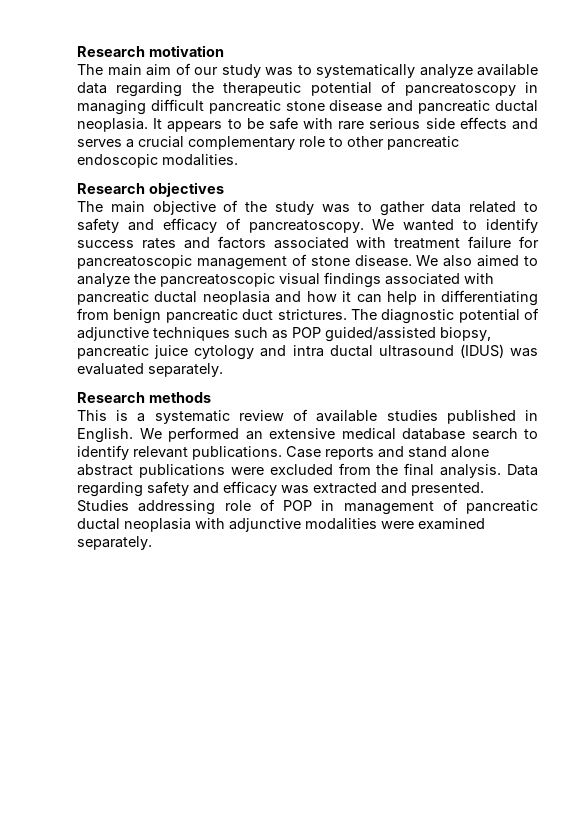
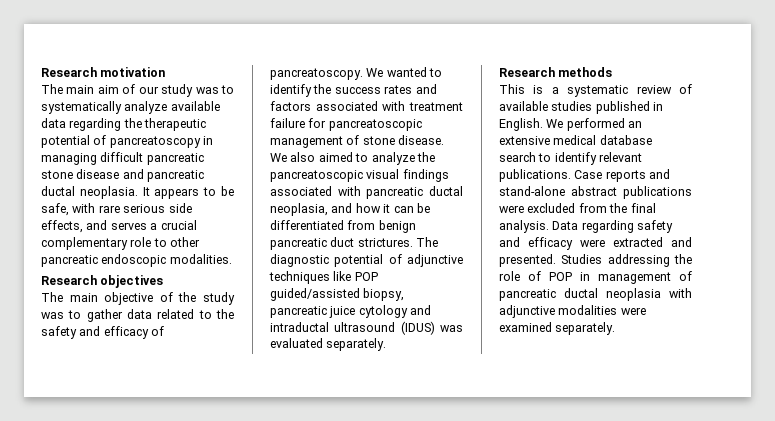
[268,117,298,130] safe -> [41,203,69,216] safe,
[459,117,507,129] effects -> [41,220,83,233] effects,
(538, 207) none -> [216,309,234,319] the
(538, 225) none -> [313,84,332,94] the
[202,291,270,305] neoplasia -> [270,203,328,216] neoplasia,
[387,290,539,306] help in differentiating -> [416,203,430,213] [270,220,344,230] be differentiated
[234,327,288,339] such as -> [333,271,352,281] like
[292,345,373,357] intra ductal -> [270,322,329,332] intraductal
[408,446,489,458] stand alone -> [499,186,565,196] stand-alone
[281,485,309,494] was -> [580,239,605,247] were
(216, 507) none -> [674,254,692,264] the

